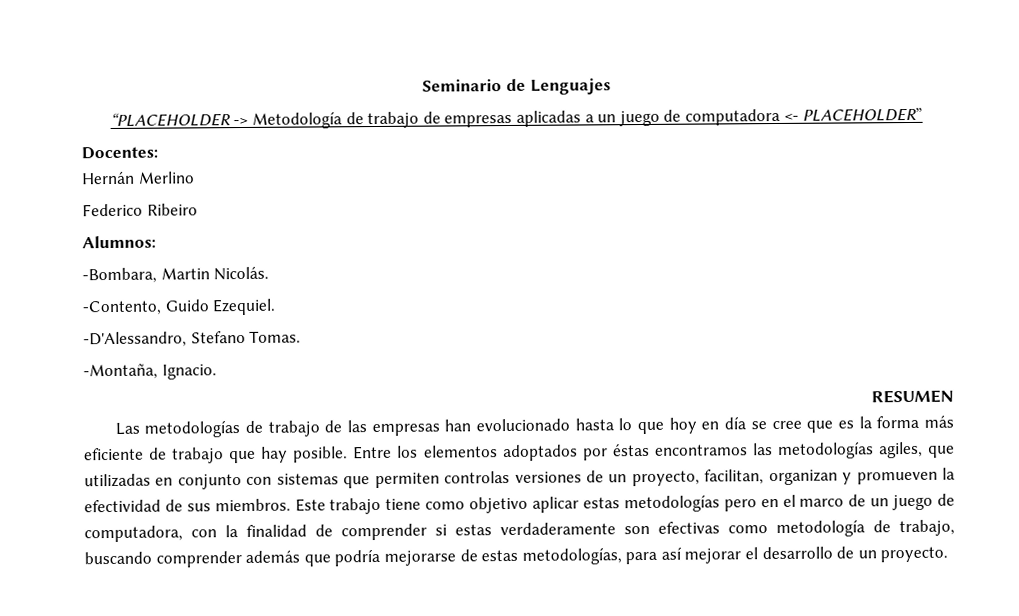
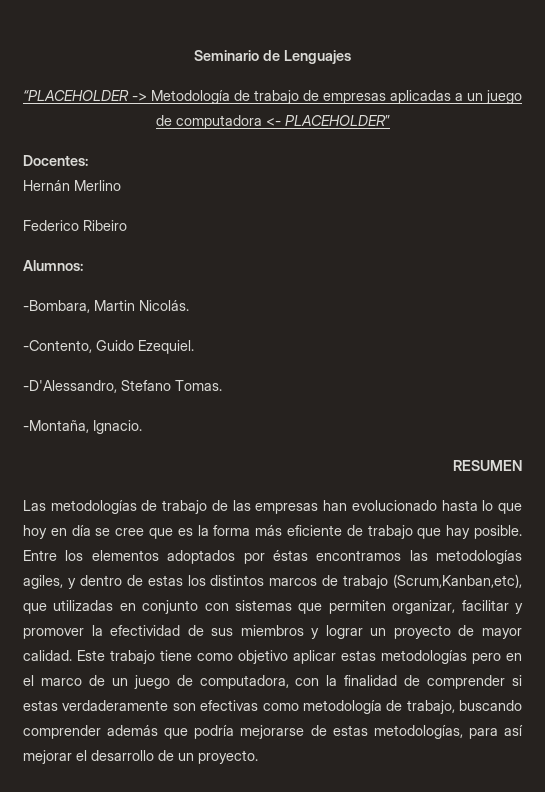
(923, 450) none -> [67,574,522,589] y dentro de estas los distintos marcos de trabajo (Scrum,Kanban,etc),
[444,467,955,487] [84,498,291,513] controlas versiones de un proyecto, facilitan, organizan y promueven la efectividad de sus miembros. -> [392,600,523,614] [23,625,522,639] [23,650,72,661] organizar, facilitar y promover la efectividad de sus miembros y lograr un proyecto de mayor calidad.

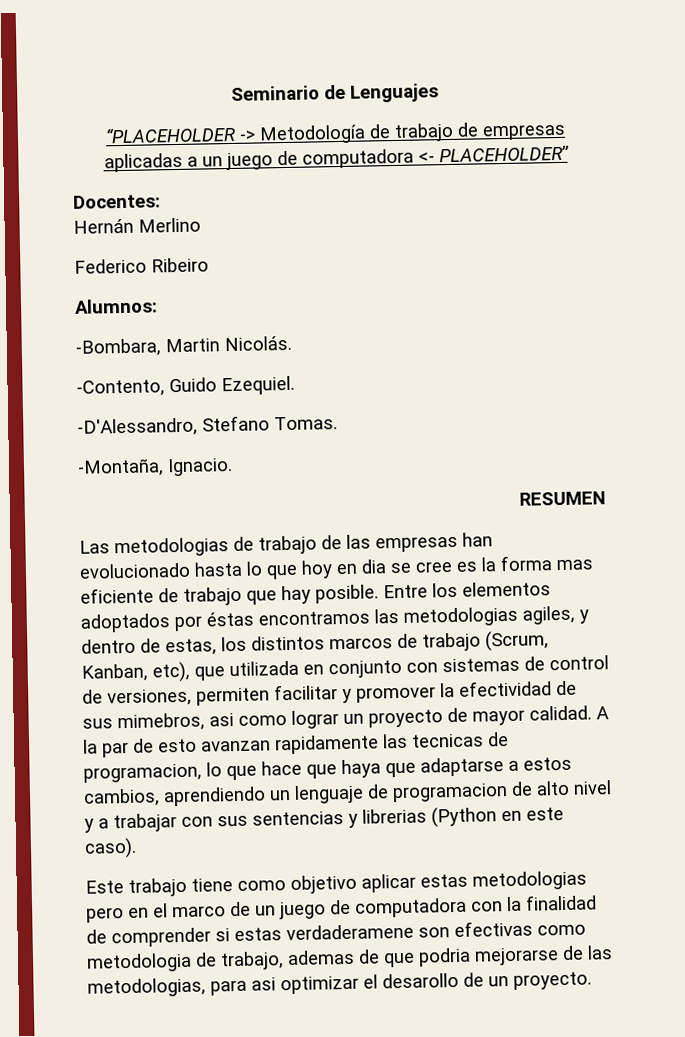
[50,500,137,514] metodologías -> [114,537,229,558] metodologias
[71,525,91,536] día -> [361,559,387,574] dia
[149,528,173,539] que -> (452, 567) none
[255,525,283,536] más -> [556,559,593,571] mas
[436,550,522,564] metodologías -> [403,606,518,627] metodologias
[147,575,183,586] estas -> [165,638,217,656] estas,
[393,574,522,588] [23,600,456,614] (Scrum,Kanban,etc), que utilizadas en conjunto con sistemas que permiten organizar, -> [485,630,549,652] [81,655,609,683] [82,687,270,707] (Scrum, Kanban, etc), que utilizada en conjunto con sistemas de control de versiones, permiten
[240,625,320,639] miembros y -> [117,712,287,732] mimebros, asi como
(72, 655) none -> [596,706,609,720] [83,732,509,758] [83,756,572,783] [83,780,612,807] [84,806,564,833] [84,837,137,859] A la par de esto avanzan rapidamente las tecnicas de programacion, lo que hace que haya que adaptarse a estos cambios, aprendiendo un lenguaje de programacion de alto nivel y a trabajar con sus sentencias y librerias (Python en este caso). //
[381,650,467,664] metodologías -> [472,870,587,891] metodologias
[199,675,289,689] computadora, -> [354,897,467,918] computadora
[62,700,169,711] verdaderamente -> [286,923,414,941] verdaderamene
[302,700,382,714] metodología -> [86,952,192,973] metodologia
[459,700,522,711] [23,725,523,739] [23,750,154,764] buscando comprender además que podría mejorarse de estas metodologías, para así mejorar el desarrollo -> [287,945,613,968] [87,972,459,998] ademas de que podria mejorarse de las metodologias, para asi optimizar el desarollo

